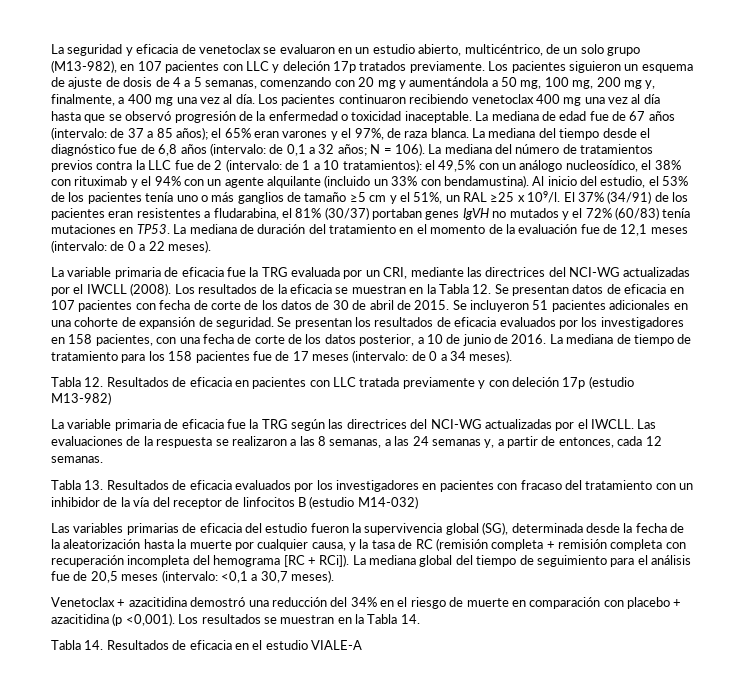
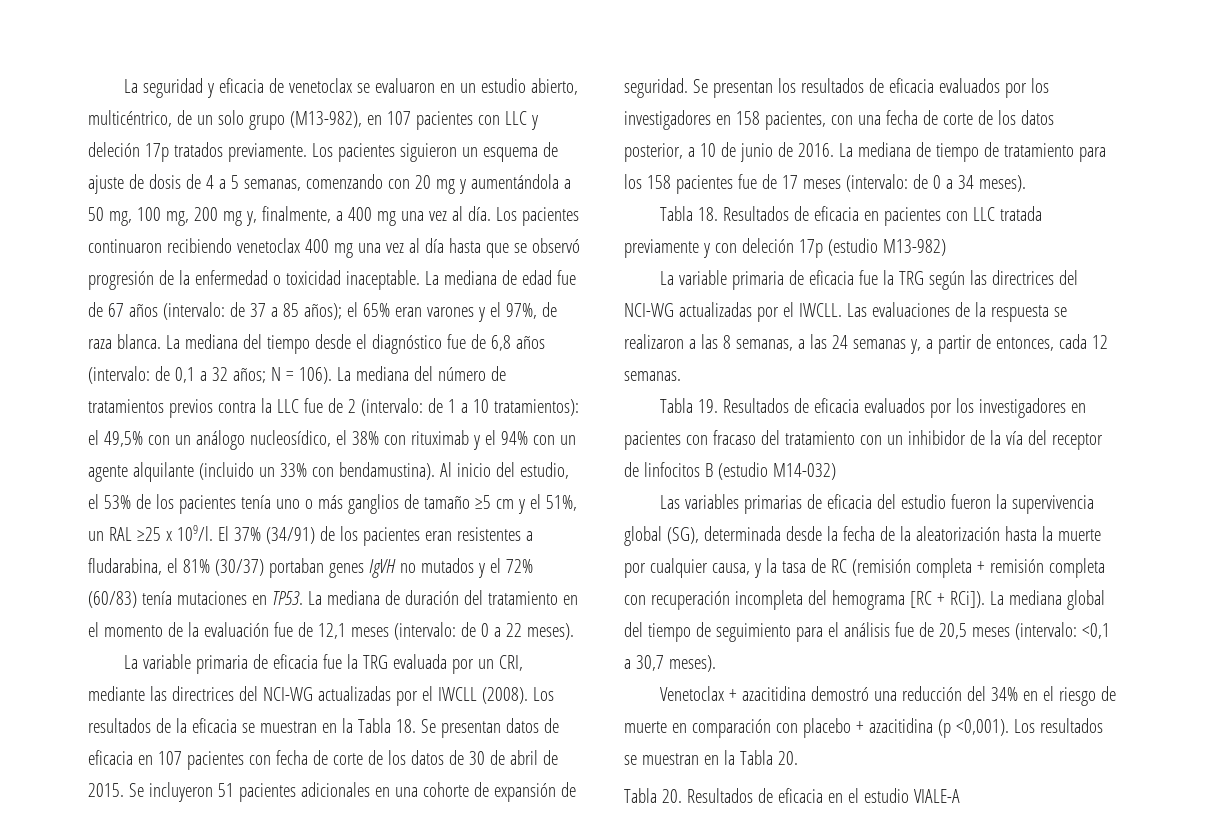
[472,284,492,294] 12. -> [395,719,416,733] 18.
[84,377,104,387] 12. -> [698,207,719,221] 18.
[84,480,104,490] 13. -> [698,399,719,413] 19.
[400,614,420,624] [51,640,104,650] 14. // Tabla 14. -> [777,751,798,765] [624,788,682,803] 20. // Tabla 20.

